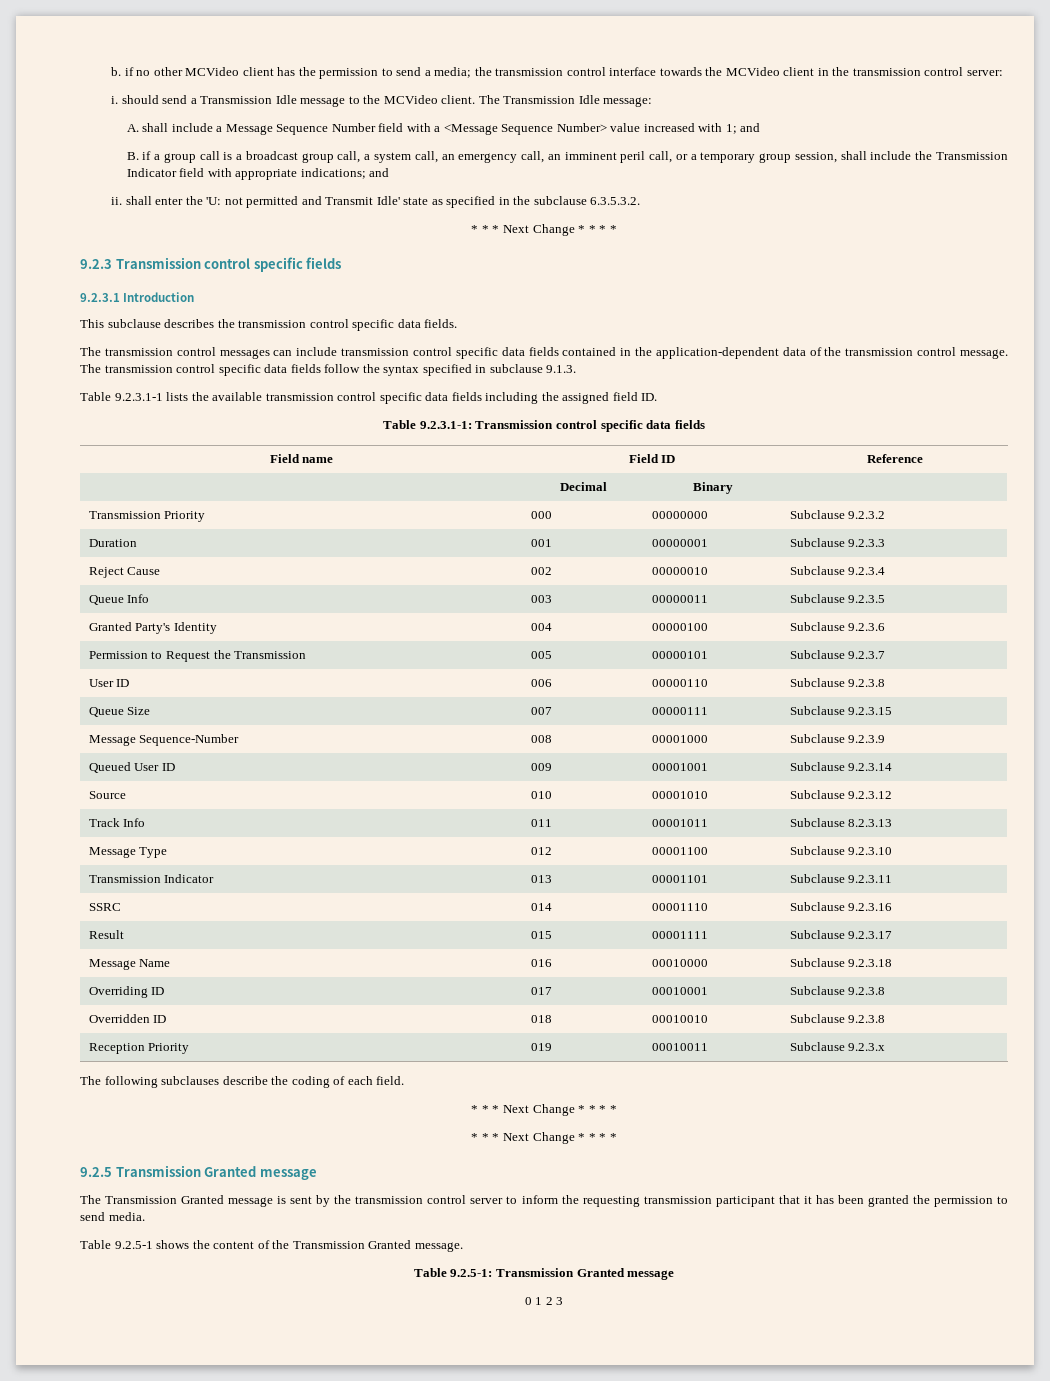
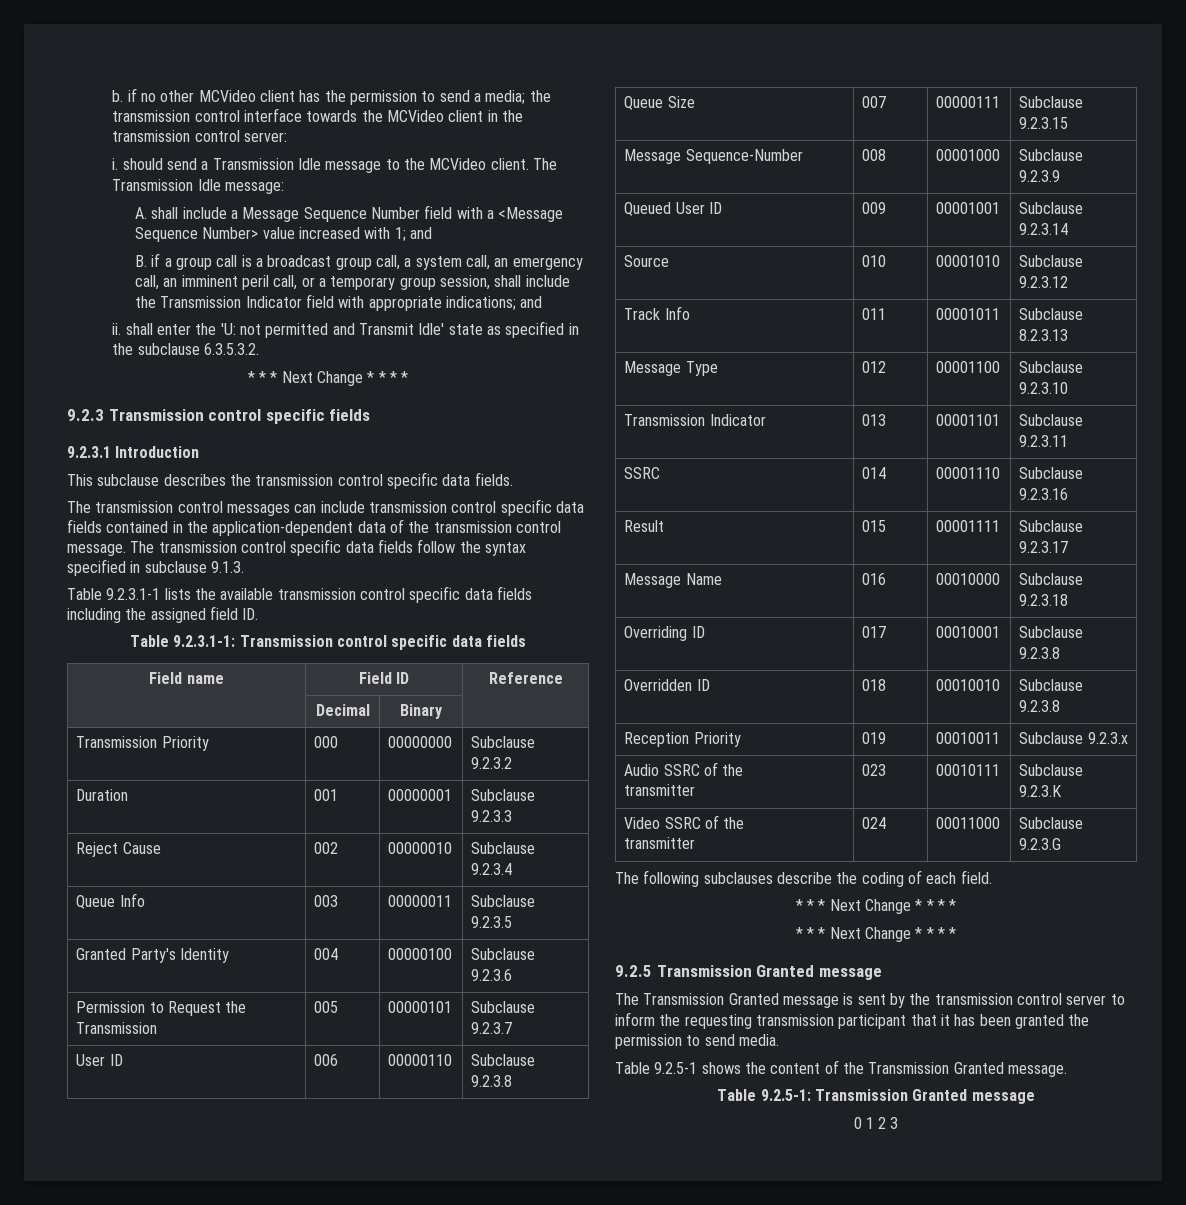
(886, 1047) none -> [624,762,744,776] [624,784,696,796] [862,764,887,776] [936,764,1001,776] [1019,764,1084,776] [1019,785,1063,797] [624,815,745,829] [624,837,696,849] [862,817,887,829] [936,817,1001,829] [1019,817,1084,829] [1019,838,1062,850] // Audio SSRC of the // transmitter | 023 | 00010111 | Subclause 9.2.3.K // Video SSRC of the // transmitter | 024 | 00011000 | Subclause 9.2.3.G

